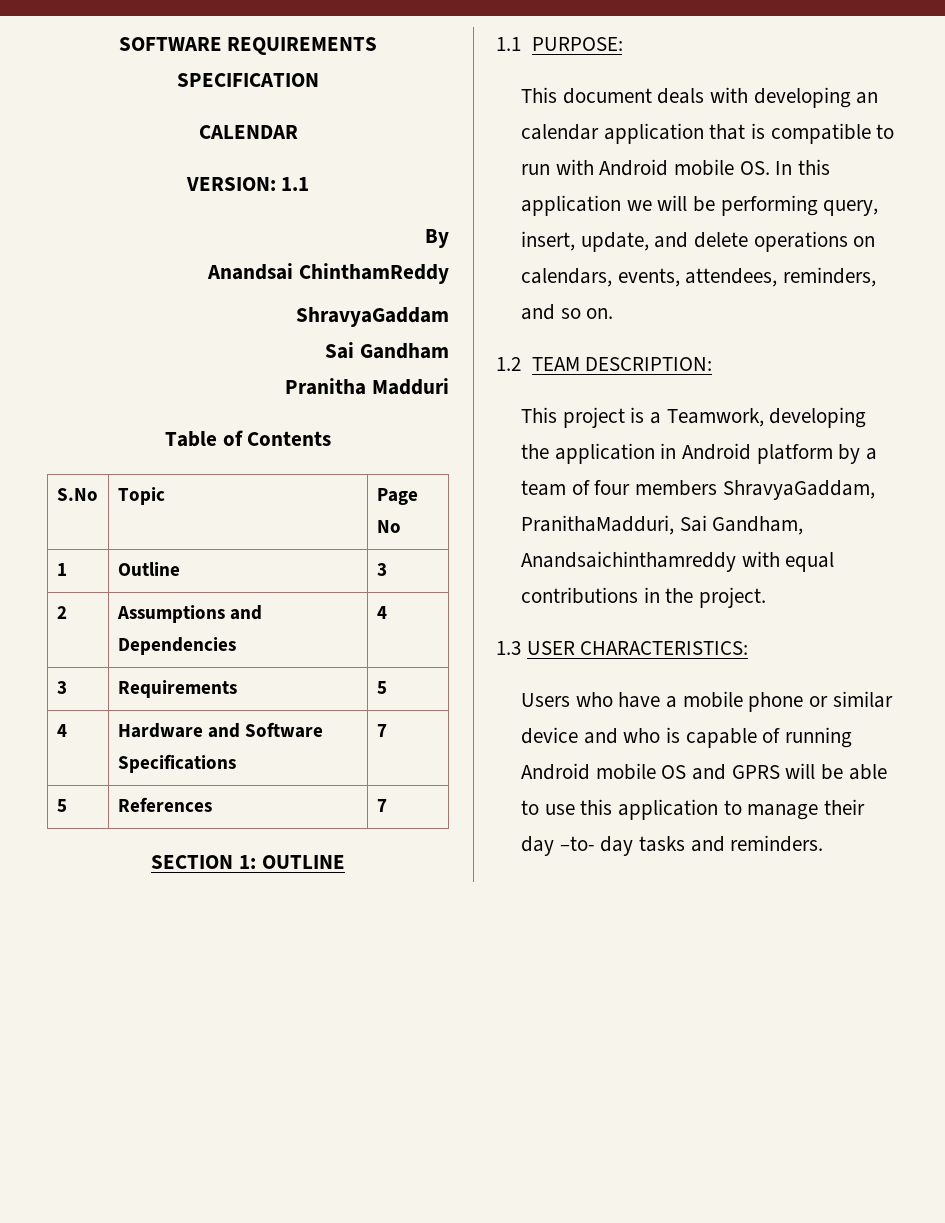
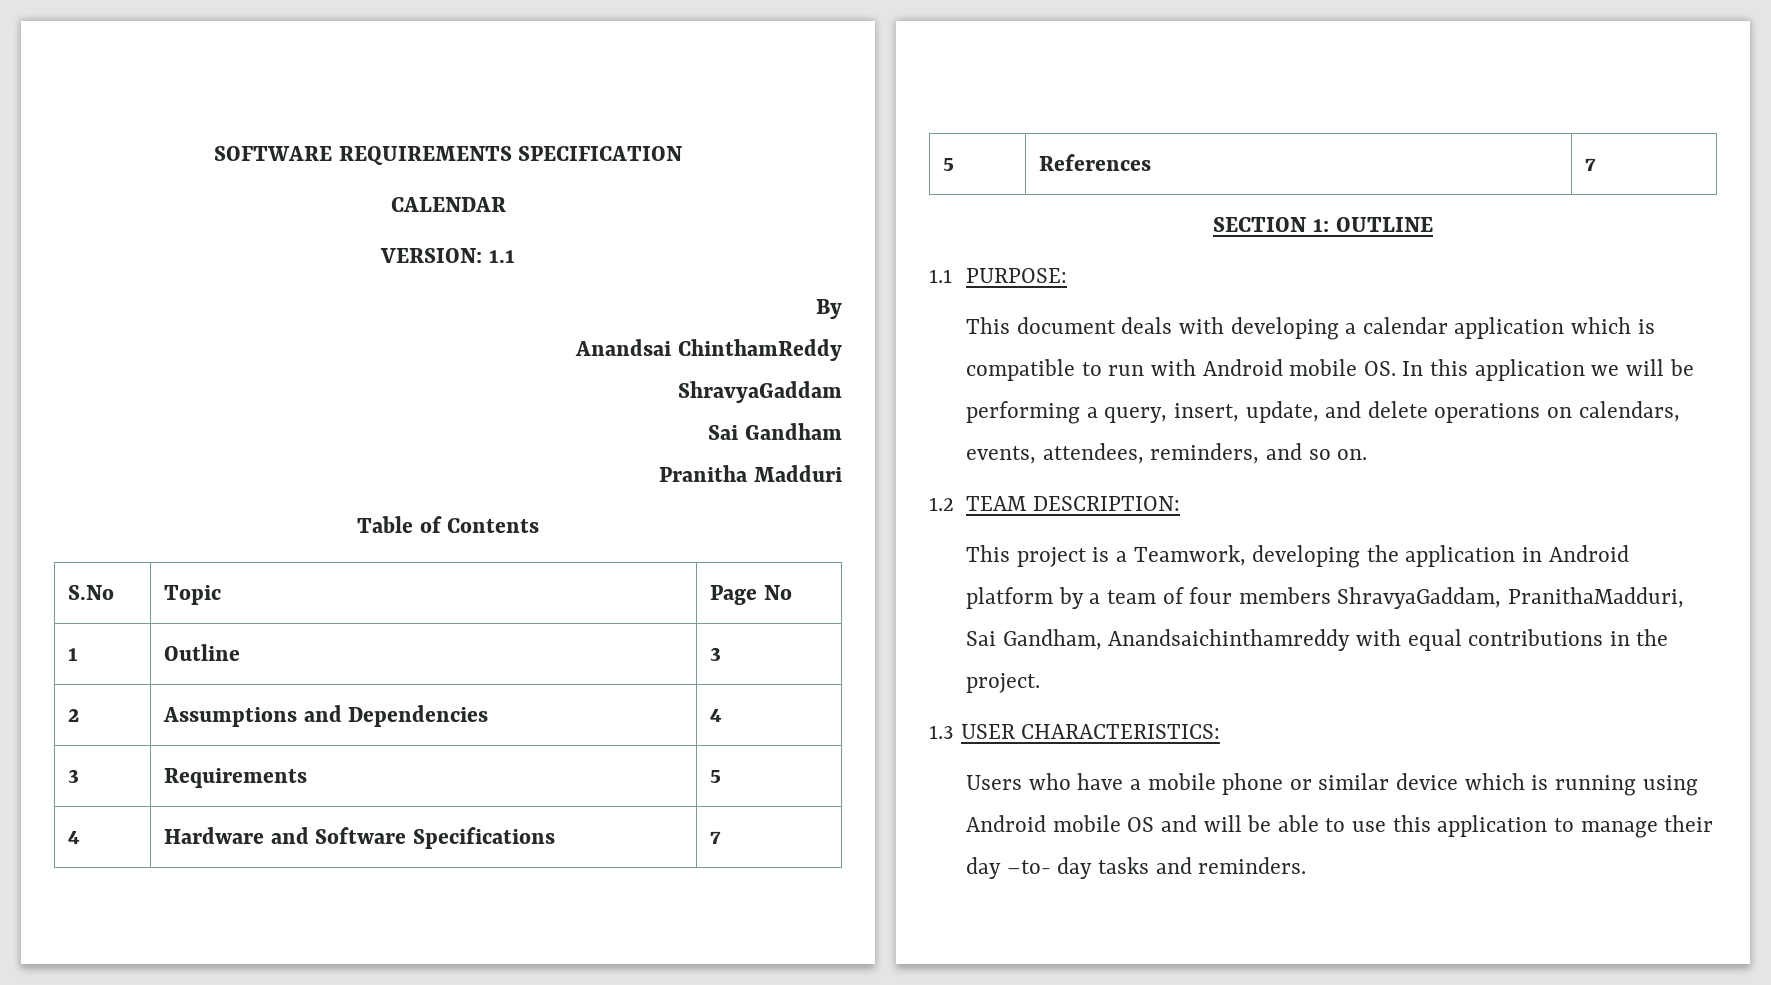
[856,92,879,104] an -> [1345,323,1357,334] a
[709,124,746,140] that -> [1571,317,1632,334] which
(818, 205) none -> [1086,407,1098,418] a
[583,727,853,748] and who is capable of running -> [1464,773,1698,796] which is running using
[731,765,780,779] GPRS -> (1198, 823) none

